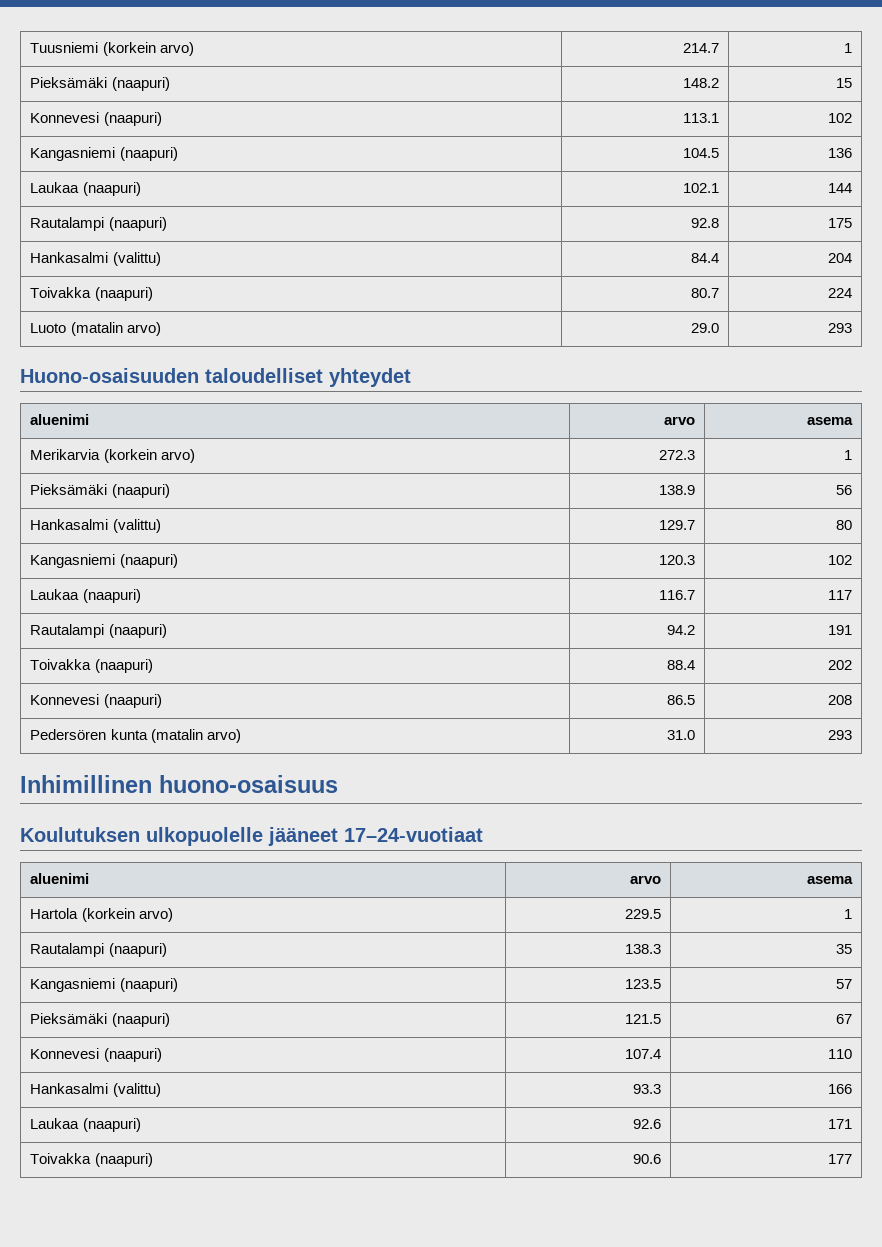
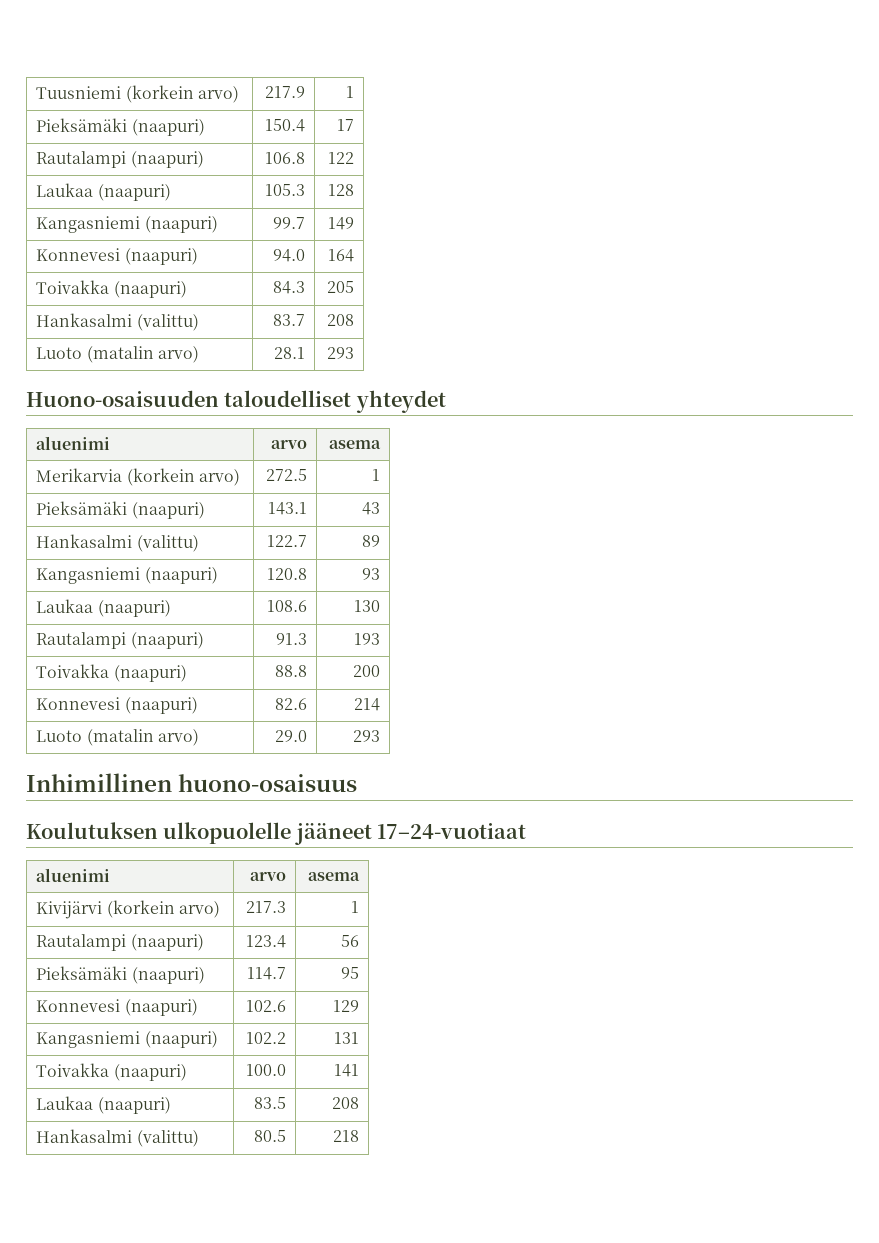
[682,43,719,53] [843,43,852,53] [30,77,170,91] [682,78,719,88] [835,78,852,88] [30,112,162,126] [682,113,719,123] [827,113,852,123] [30,147,178,161] [682,148,719,158] [827,148,852,158] [30,182,141,196] [682,183,719,193] [827,183,852,193] [30,217,167,231] [690,218,719,228] [827,218,852,228] [30,252,161,266] [690,253,719,263] [827,253,852,263] [30,287,153,301] [690,288,719,298] [827,288,852,298] [30,322,161,336] [690,323,719,333] 214.7 | 1 // Pieksämäki (naapuri) | 148.2 | 15 // Konnevesi (naapuri) | 113.1 | 102 // Kangasniemi (naapuri) | 104.5 | 136 // Laukaa (naapuri) | 102.1 | 144 // Rautalampi (naapuri) | 92.8 | 175 // Hankasalmi (valittu) | 84.4 | 204 // Toivakka (naapuri) | 80.7 | 224 // Luoto (matalin arvo) | 29.0 -> [264,86,305,98] [345,86,354,98] [36,118,205,136] [264,119,305,132] [336,119,354,131] [36,151,204,168] [264,152,305,164] [327,152,354,164] [36,183,171,201] [264,184,305,196] [327,184,354,196] [36,216,218,233] [272,217,305,229] [327,217,354,230] [36,248,198,265] [272,249,305,262] [327,249,354,262] [36,280,187,298] [272,281,305,294] [326,281,354,293] [36,313,199,331] [272,314,305,326] [326,314,354,326] [36,346,200,363] [273,347,305,359] 217.9 | 1 // Pieksämäki (naapuri) | 150.4 | 17 // Rautalampi (naapuri) | 106.8 | 122 // Laukaa (naapuri) | 105.3 | 128 // Kangasniemi (naapuri) | 99.7 | 149 // Konnevesi (naapuri) | 94.0 | 164 // Toivakka (naapuri) | 84.3 | 205 // Hankasalmi (valittu) | 83.7 | 208 // Luoto (matalin arvo) | 28.1
[658,450,695,460] [843,450,852,460] [30,484,170,498] [658,485,695,495] [835,485,852,495] [30,519,161,533] [658,520,695,530] [835,520,852,530] [30,554,178,568] [658,555,695,565] [827,555,852,565] [30,589,141,603] [658,590,695,600] [827,590,852,600] [30,624,167,638] [666,625,695,635] [827,625,852,635] [30,659,153,673] [666,660,695,670] [827,660,852,670] [30,694,162,708] [666,695,695,705] [827,695,852,705] [30,729,241,743] [666,730,695,740] 272.3 | 1 // Pieksämäki (naapuri) | 138.9 | 56 // Hankasalmi (valittu) | 129.7 | 80 // Kangasniemi (naapuri) | 120.3 | 102 // Laukaa (naapuri) | 116.7 | 117 // Rautalampi (naapuri) | 94.2 | 191 // Toivakka (naapuri) | 88.4 | 202 // Konnevesi (naapuri) | 86.5 | 208 // Pedersören kunta (matalin arvo) | 31.0 -> [265,469,307,481] [371,469,380,481] [36,501,205,519] [267,502,307,515] [361,502,380,515] [36,534,199,552] [266,535,307,547] [361,535,380,547] [36,567,218,584] [266,568,307,580] [361,568,380,580] [36,599,171,617] [266,600,307,612] [353,600,380,612] [36,632,204,649] [275,633,307,645] [353,633,380,645] [36,664,187,682] [274,665,307,677] [352,665,380,677] [36,697,198,714] [274,698,307,710] [353,698,380,711] [36,729,200,746] [274,730,307,742] 272.5 | 1 // Pieksämäki (naapuri) | 143.1 | 43 // Hankasalmi (valittu) | 122.7 | 89 // Kangasniemi (naapuri) | 120.8 | 93 // Laukaa (naapuri) | 108.6 | 130 // Rautalampi (naapuri) | 91.3 | 193 // Toivakka (naapuri) | 88.8 | 200 // Konnevesi (naapuri) | 82.6 | 214 // Luoto (matalin arvo) | 29.0
[30,908,173,922] [624,909,661,919] Hartola (korkein arvo) | 229.5 -> [36,900,221,919] [245,901,286,913] Kivijärvi (korkein arvo) | 217.3
[624,944,661,954] [835,944,852,954] [30,978,178,992] [624,979,661,989] [835,979,852,989] [30,1013,170,1027] [624,1014,661,1024] [835,1014,852,1024] [30,1048,162,1062] [624,1049,661,1059] [827,1049,852,1059] [30,1083,161,1097] [632,1084,661,1094] [827,1084,852,1094] [30,1118,141,1132] [632,1119,661,1129] [827,1119,852,1129] [30,1153,153,1167] [632,1154,661,1164] [827,1154,852,1164] 138.3 | 35 // Kangasniemi (naapuri) | 123.5 | 57 // Pieksämäki (naapuri) | 121.5 | 67 // Konnevesi (naapuri) | 107.4 | 110 // Hankasalmi (valittu) | 93.3 | 166 // Laukaa (naapuri) | 92.6 | 171 // Toivakka (naapuri) | 90.6 | 177 -> [245,935,286,948] [340,935,359,947] [36,966,205,984] [246,967,286,980] [340,967,359,979] [36,999,198,1016] [245,1000,286,1012] [332,1000,359,1012] [36,1031,218,1048] [245,1032,286,1044] [333,1032,359,1044] [36,1063,187,1081] [245,1064,286,1076] [333,1064,359,1077] [36,1096,171,1114] [253,1097,286,1109] [331,1097,359,1109] [36,1129,199,1147] [253,1130,286,1142] [332,1130,359,1142] 123.4 | 56 // Pieksämäki (naapuri) | 114.7 | 95 // Konnevesi (naapuri) | 102.6 | 129 // Kangasniemi (naapuri) | 102.2 | 131 // Toivakka (naapuri) | 100.0 | 141 // Laukaa (naapuri) | 83.5 | 208 // Hankasalmi (valittu) | 80.5 | 218

